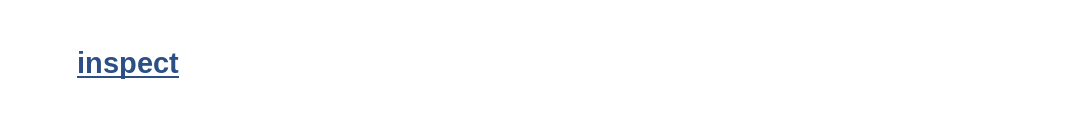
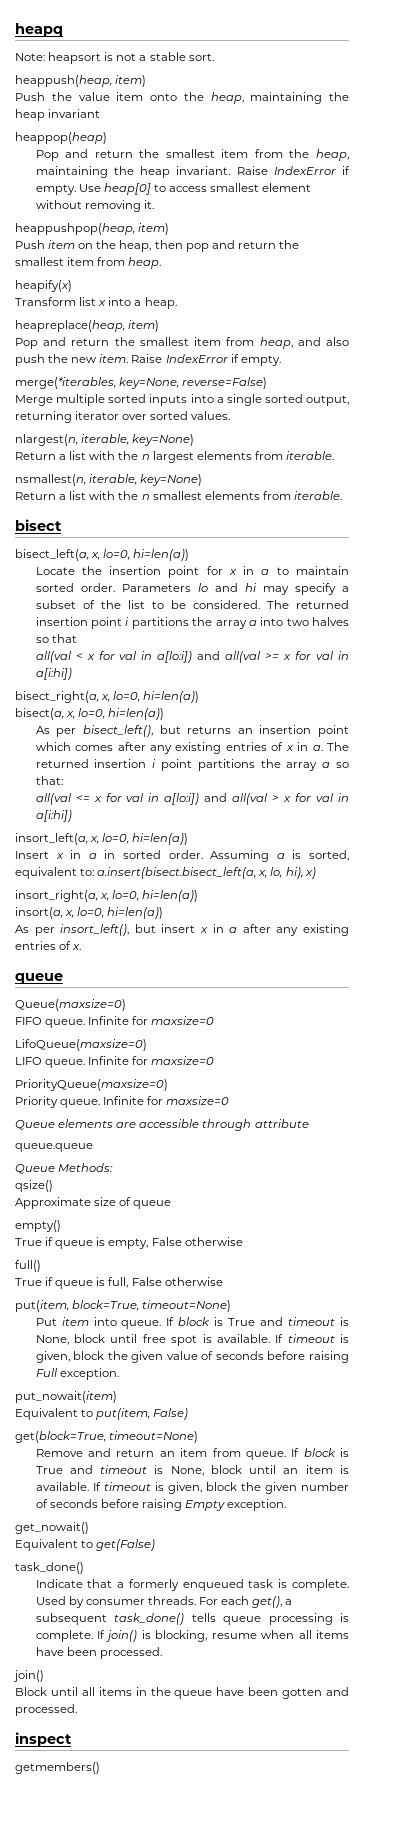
(77, 65) none -> [15,23,63,37] [15,52,214,64] [15,75,147,87] [15,92,349,104] [15,109,101,121] [15,132,107,144] [35,149,349,161] [35,166,350,178] [35,183,312,195] [35,200,154,212] [15,223,170,235] [15,240,299,252] [15,257,162,269] [15,280,72,292] [15,297,177,309] [15,320,160,332] [15,337,350,349] [15,354,281,366] [15,377,268,389] [15,394,349,406] [15,411,231,423] [15,434,195,446] [15,451,334,463] [15,474,203,486] [15,491,342,500] [15,519,62,531] [15,549,190,561] [35,566,349,578] [35,583,349,595] [35,600,349,609] [35,617,349,629] [35,634,77,643] [35,651,350,663] [35,668,72,680] [15,691,200,703] [15,708,165,720] [35,725,349,737] [35,742,349,754] [35,759,349,771] [35,776,63,785] [35,793,350,805] [35,810,72,822] [15,833,189,845] [15,850,350,862] [15,867,316,879] [15,890,199,902] [15,907,164,919] [15,924,349,936] [15,941,82,950] [15,973,63,984] [15,999,126,1011] [15,1016,215,1028] [15,1039,147,1051] [15,1056,215,1068] [15,1079,168,1091] [15,1096,230,1108] [15,1119,309,1131] [15,1143,93,1152] [15,1163,114,1174] [15,1180,53,1192] [15,1197,172,1209] [15,1220,61,1232] [15,1237,243,1249] [15,1260,41,1272] [15,1277,223,1289] [15,1300,232,1312] [35,1317,349,1329] [35,1334,349,1346] [35,1351,349,1363] [35,1368,119,1380] [15,1391,117,1403] [15,1408,189,1420] [15,1431,199,1443] [35,1448,349,1460] [35,1465,349,1476] [35,1482,349,1494] [35,1499,287,1511] [15,1522,89,1534] [15,1539,156,1551] [15,1562,84,1574] [35,1579,349,1591] [35,1596,293,1608] [35,1613,349,1625] [35,1630,349,1642] [35,1647,162,1659] [13,1670,44,1682] [15,1687,349,1699] [15,1704,77,1716] heapq // Note: heapsort is not a stable sort. // heappush(heap, item) // Push the value item onto the heap, maintaining the heap invariant // heappop(heap) // Pop and return the smallest item from the heap, maintaining the heap invariant. Raise IndexError if empty. Use heap[0] to access smallest element without removing it. // heappushpop(heap, item) // Push item on the heap, then pop and return the smallest item from heap. // heapify(x) // Transform list x into a heap. // heapreplace(heap, item) // Pop and return the smallest item from heap, and also push the new item. Raise IndexError if empty. // merge(*iterables, key=None, reverse=False) // Merge multiple sorted inputs into a single sorted output, returning iterator over sorted values. // nlargest(n, iterable, key=None) // Return a list with the n largest elements from iterable. // nsmallest(n, iterable, key=None) // Return a list with the n smallest elements from iterable. // bisect // bisect_left(a, x, lo=0, hi=len(a)) // Locate the insertion point for x in a to maintain sorted order. Parameters lo and hi may specify a subset of the list to be considered. The returned insertion point i partitions the array a into two halves so that // all(val < x for val in a[lo:i]) and all(val >= x for val in a[i:hi]) // bisect_right(a, x, lo=0, hi=len(a)) // bisect(a, x, lo=0, hi=len(a)) // As per bisect_left(), but returns an insertion point which comes after any existing entries of x in a. The returned insertion i point partitions the array a so that: // all(val <= x for val in a[lo:i]) and all(val > x for val in a[i:hi]) // insort_left(a, x, lo=0, hi=len(a)) // Insert x in a in sorted order. Assuming a is sorted, equivalent to: a.insert(bisect.bisect_left(a, x, lo, hi), x) // insort_right(a, x, lo=0, hi=len(a)) // insort(a, x, lo=0, hi=len(a)) // As per insort_left(), but insert x in a after any existing entries of x. // queue // Queue(maxsize=0) // FIFO queue. Infinite for maxsize=0 // LifoQueue(maxsize=0) // LIFO queue. Infinite for maxsize=0 // PriorityQueue(maxsize=0) // Priority queue. Infinite for maxsize=0 // Queue elements are accessible through attribute // queue.queue // Queue Methods: // qsize() // Approximate size of queue // empty() // True if queue is empty, False otherwise // full() // True if queue is full, False otherwise // put(item, block=True, timeout=None) // Put item into queue. If block is True and timeout is None, block until free spot is available. If timeout is given, block the given value of seconds before raising Full exception. // put_nowait(item) // Equivalent to put(item, False) // get(block=True, timeout=None) // Remove and return an item from queue. If block is True and timeout is None, block until an item is available. If timeout is given, block the given number of seconds before raising Empty exception. // get_nowait() // Equivalent to get(False) // task_done() // Indicate that a formerly enqueued task is complete. Used by consumer threads. For each get(), a subsequent task_done() tells queue processing is complete. If join() is blocking, resume when all items have been processed. // join() // Block until all items in the queue have been gotten and processed. //
(179, 65) none -> [15,1762,100,1774] // getmembers()

